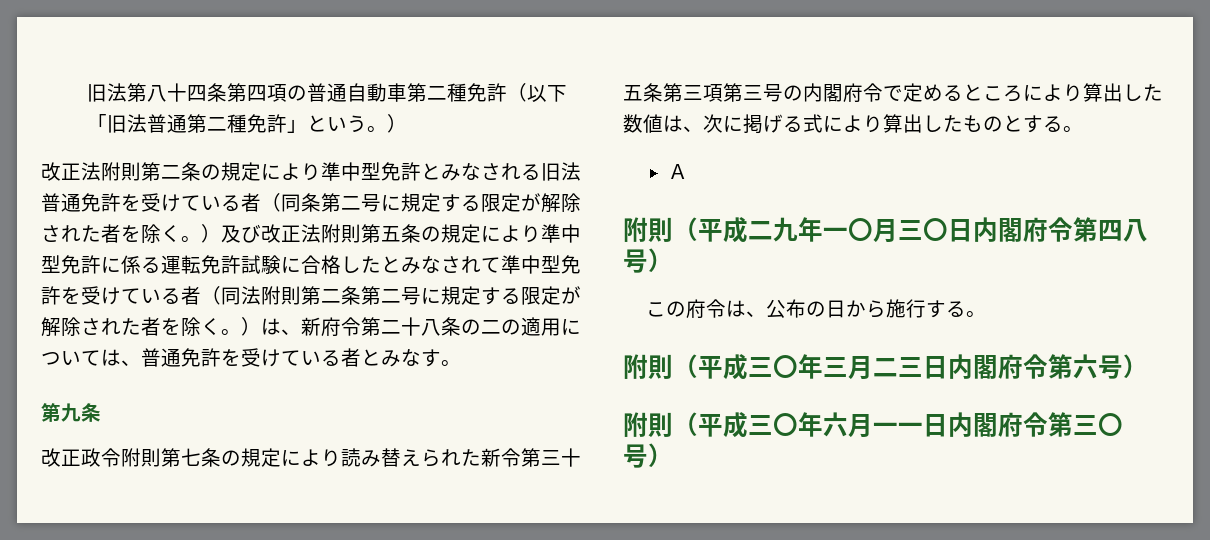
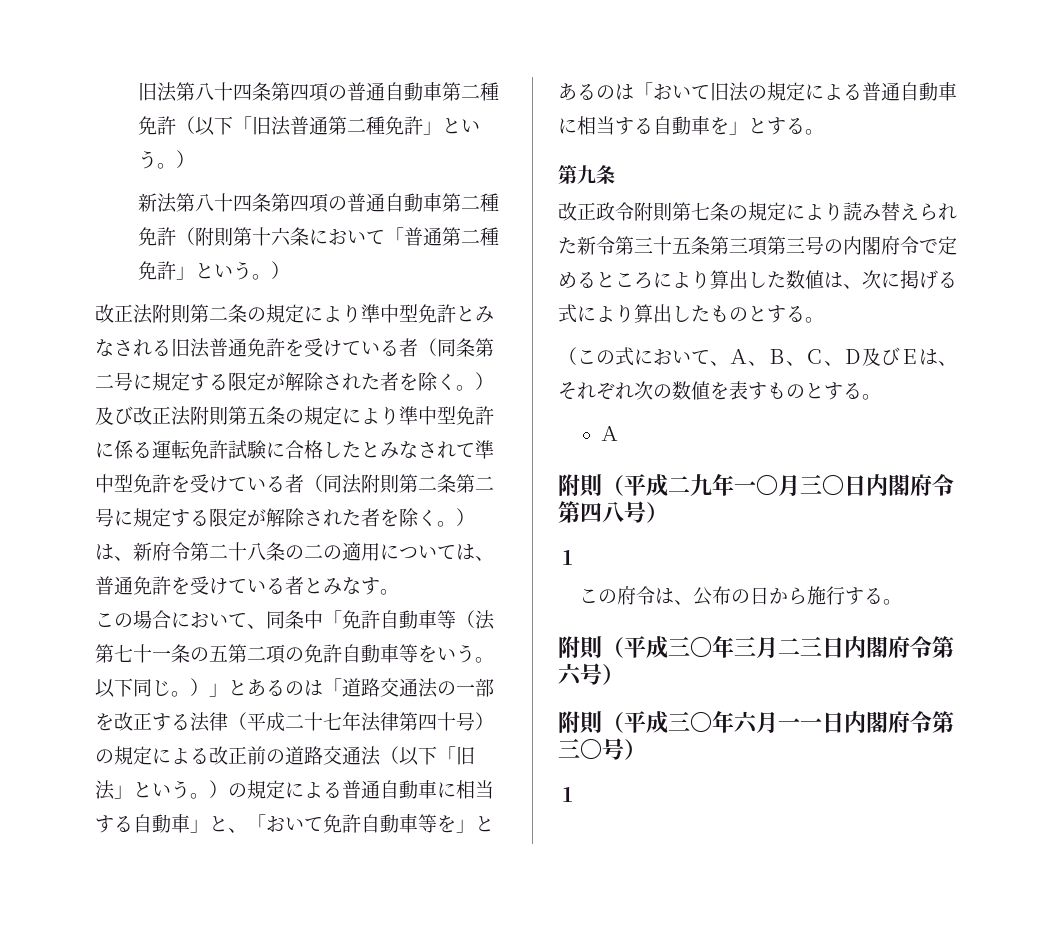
(408, 123) none -> [137,193,499,213] [137,227,499,247] [137,261,290,280] // 新法第八十四条第四項の普通自動車第二種免許（附則第十六条において「普通第二種免許」という。）
(461, 363) none -> [95,610,495,630] [95,644,494,664] [95,678,494,698] [95,712,494,732] [95,746,475,766] [95,780,494,800] [95,814,494,833] [558,82,957,102] [558,116,824,135] // この場合において、同条中「免許自動車等（法第七十一条の五第二項の免許自動車等をいう。以下同じ。）」とあるのは「道路交通法の一部を改正する法律（平成二十七年法律第四十号）の規定による改正前の道路交通法（以下「旧法」という。）の規定による普通自動車に相当する自動車」と、「おいて免許自動車等を」とあるのは「おいて旧法の規定による普通自動車に相当する自動車を」とする。
(1083, 129) none -> [558,347,957,366] [558,381,881,400] // （この式において、Ａ、Ｂ、Ｃ、Ｄ及びＥは、それぞれ次の数値を表すものとする。
(673, 260) none -> [558,550,577,565] // １
(673, 455) none -> [558,787,577,802] // １

